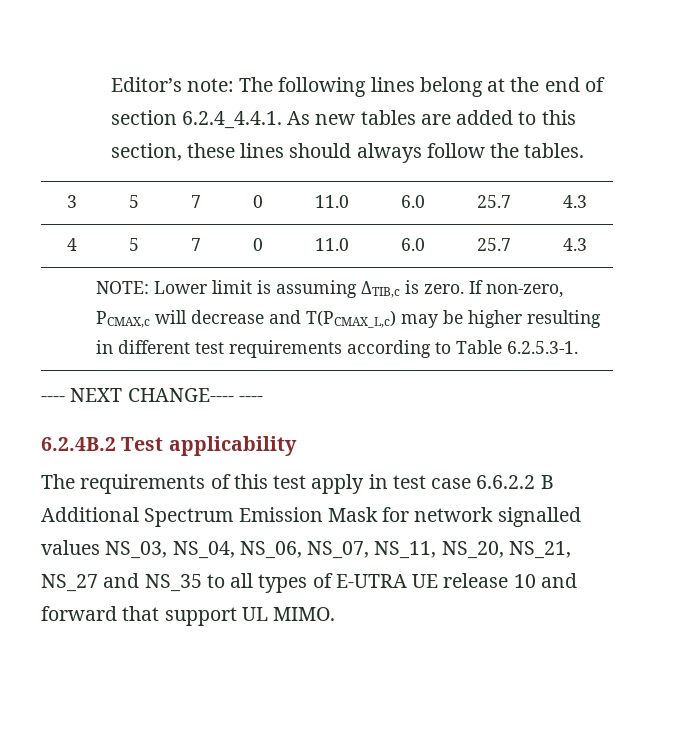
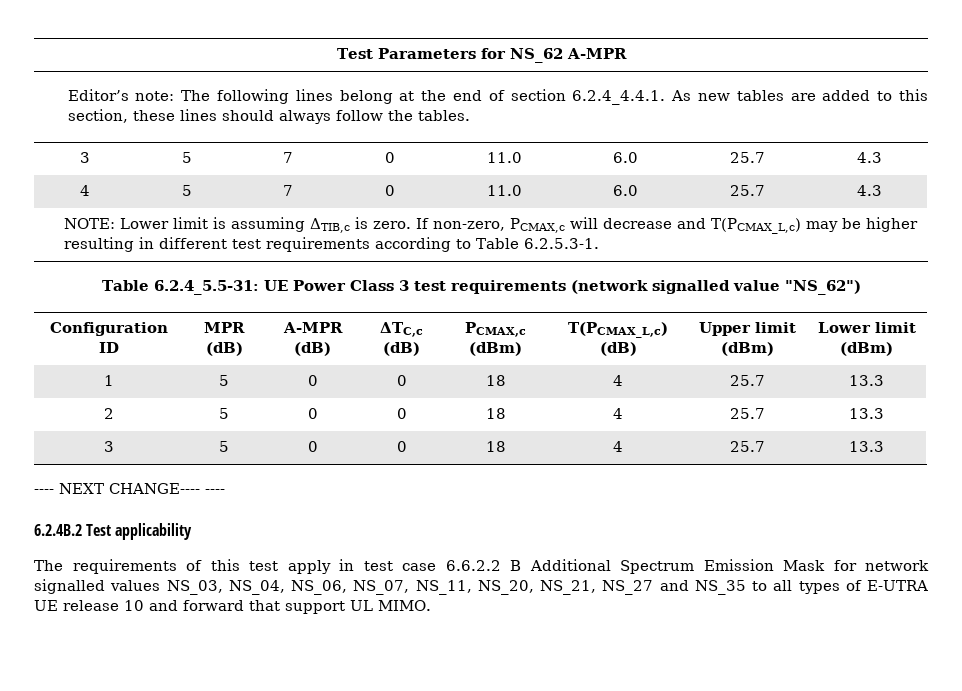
(110, 84) none -> [336,48,627,63] Test Parameters for NS_62 A-MPR //
(578, 347) none -> [101,280,861,295] [50,322,168,336] [99,342,119,353] [204,322,245,333] [205,342,243,356] [282,322,343,333] [294,342,331,356] [380,322,423,337] [383,342,420,356] [465,322,526,337] [469,342,522,356] [568,322,668,338] [599,342,637,356] [698,322,796,336] [720,342,774,356] [817,322,916,333] [840,342,893,356] [104,375,114,386] [219,375,229,386] [307,375,318,386] [396,375,407,386] [485,375,506,386] [613,375,623,386] [729,375,765,386] [849,375,884,386] [104,408,114,419] [219,408,229,419] [307,408,318,419] [396,408,407,419] [485,408,506,419] [613,408,623,419] [729,408,765,419] [849,408,884,419] [104,441,114,452] [219,441,229,452] [307,441,318,452] [396,441,407,452] [485,441,506,452] [613,441,623,452] [729,441,765,452] [849,441,884,452] // Table 6.2.4_5.5-31: UE Power Class 3 test requirements (network signalled value "NS_62") // Configuration ID | MPR (dB) | A-MPR (dB) | ΔTC,c (dB) | PCMAX,c (dBm) | T(PCMAX_L,c) (dB) | Upper limit (dBm) | Lower limit (dBm) // 1 | 5 | 0 | 0 | 18 | 4 | 25.7 | 13.3 // 2 | 5 | 0 | 0 | 18 | 4 | 25.7 | 13.3 // 3 | 5 | 0 | 0 | 18 | 4 | 25.7 | 13.3

